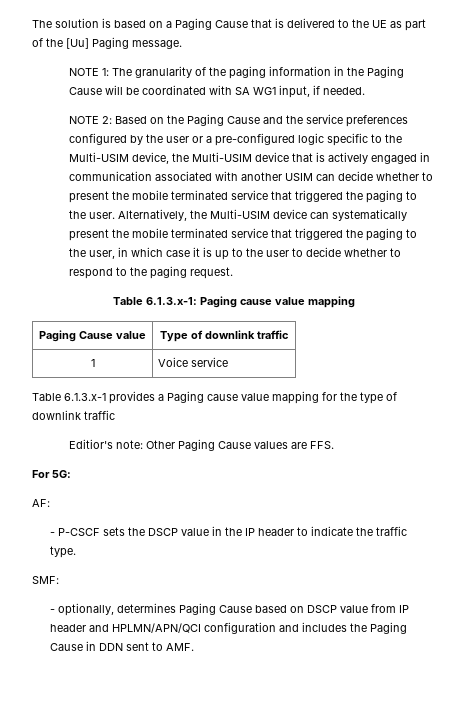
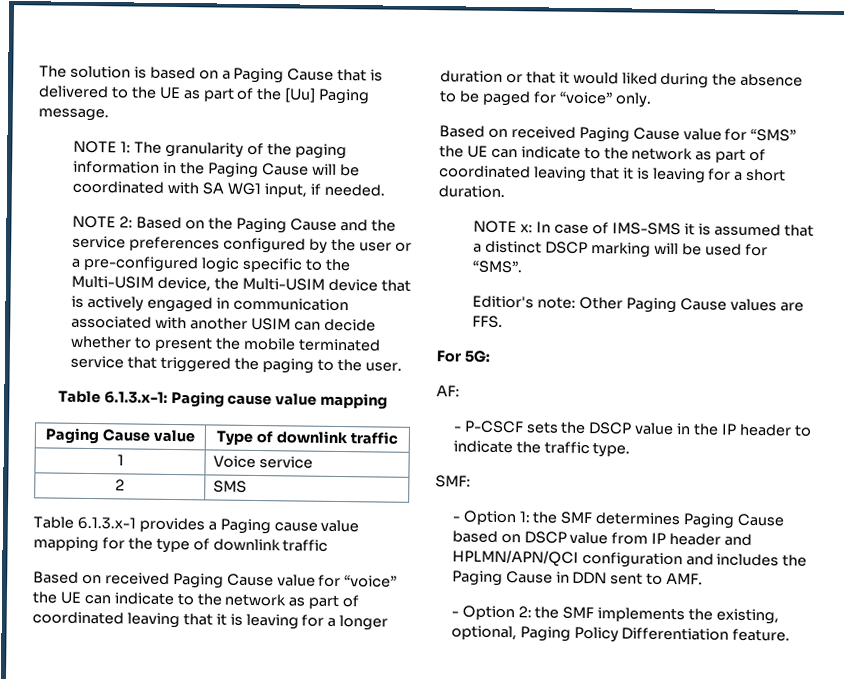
[117,209,407,221] [68,228,417,241] [68,247,401,260] [68,266,233,279] Alternatively, the Multi-USIM device can systematically present the mobile terminated service that triggered the paging to the user, in which case it is up to the user to decide whether to respond to the paging request. -> (402, 367) none
(228, 362) none -> [115,479,125,491] [213,480,248,493] // 2 | SMS
(115, 415) none -> [33,571,398,589] [32,591,360,610] [32,611,389,631] [440,70,804,89] [439,90,652,108] [439,125,797,143] [439,145,767,163] [439,165,787,184] [438,185,505,198] [473,220,814,237] [473,240,768,258] [472,260,524,274] // Based on received Paging Cause value for “voice” the UE can indicate to the network as part of coordinated leaving that it is leaving for a longer duration or that it would liked during the absence to be paged for “voice” only. // Based on received Paging Cause value for “SMS” the UE can indicate to the network as part of coordinated leaving that it is leaving for a short duration. // NOTE x: In case of IMS-SMS it is assumed that a distinct DSCP marking will be used for “SMS”.
[58,603,115,616] optionally, -> [462,510,594,526] Option 1: the SMF
(195, 647) none -> [450,605,780,625] [450,625,791,643] // - Option 2: the SMF implements the existing, optional, Paging Policy Differentiation feature.

